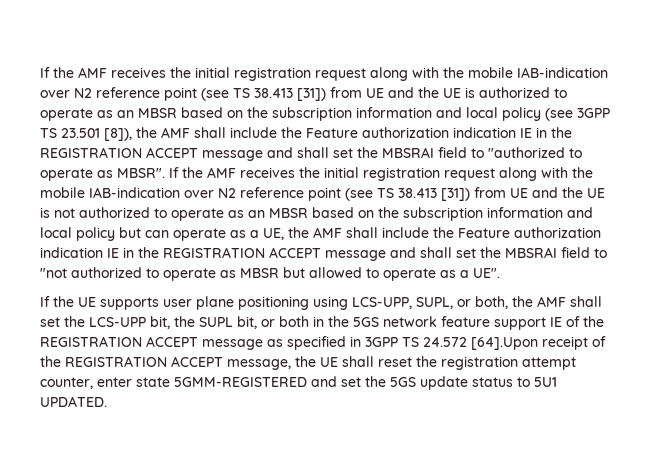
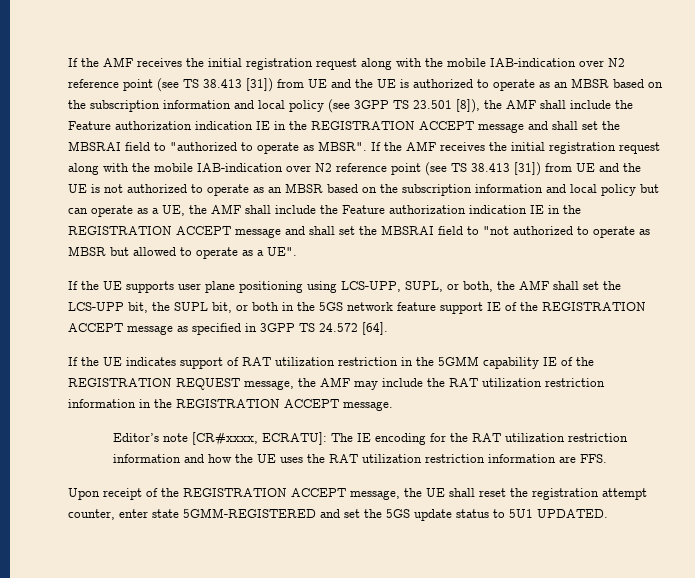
[471,337,538,350] [64].Upon -> [362,322,388,335] [68,356,594,369] [68,377,605,390] [68,399,393,411] [112,432,628,446] [112,454,607,463] [68,488,100,500] [64]. // If the UE indicates support of RAT utilization restriction in the 5GMM capability IE of the REGISTRATION REQUEST message, the AMF may include the RAT utilization restriction information in the REGISTRATION ACCEPT message. // Editor’s note [CR#xxxx, ECRATU]: The IE encoding for the RAT utilization restriction information and how the UE uses the RAT utilization restriction information are FFS. // Upon

